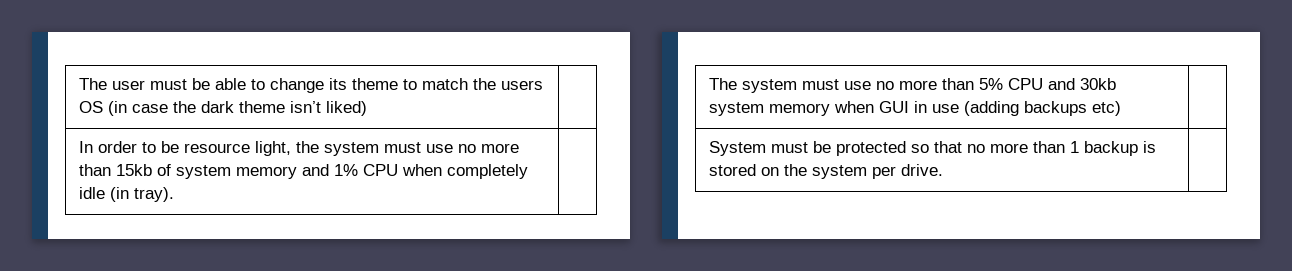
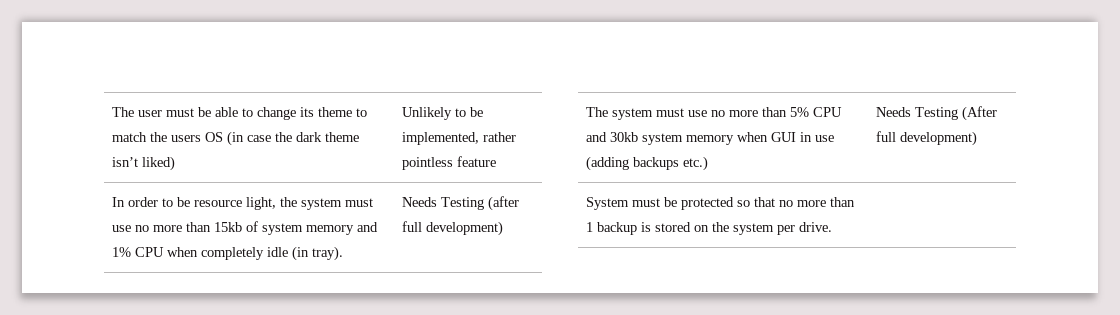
(368, 108) none -> [402,107,484,120] [402,132,517,145] [402,156,497,170] Unlikely to be implemented, rather pointless feature
(175, 194) none -> [402,196,520,211] [402,221,504,236] Needs Testing (after full development)
[1092,101,1122,116] etc) | -> [683,156,709,171] [876,106,998,121] [876,131,978,146] etc.) | Needs Testing (After full development)

